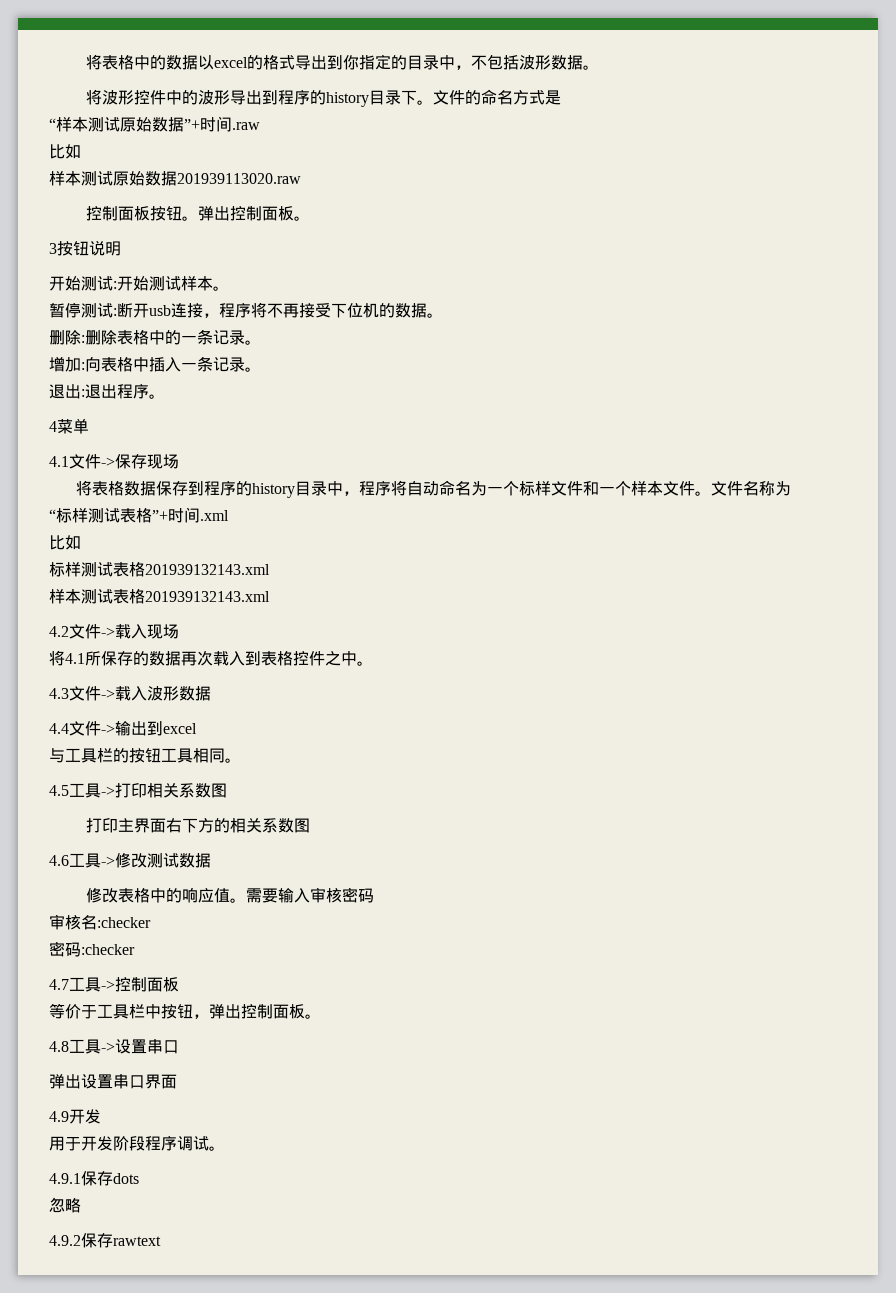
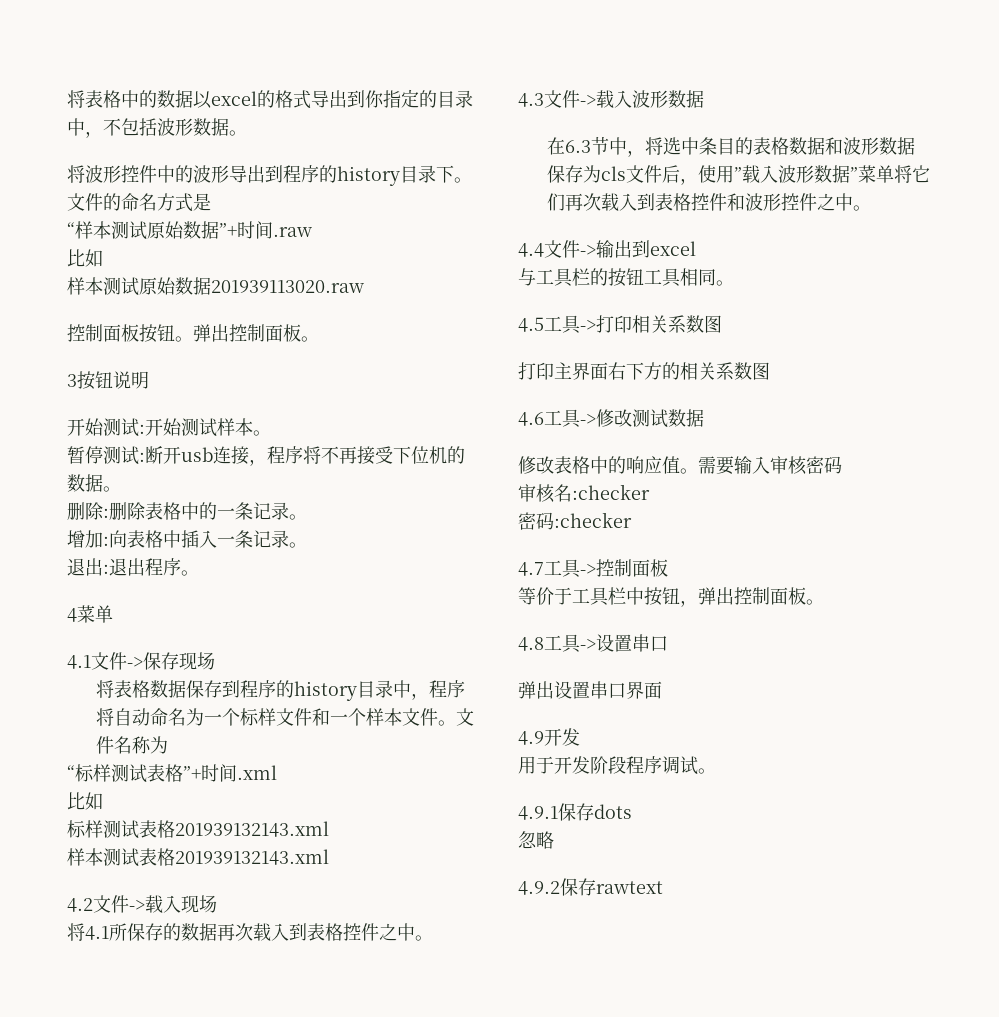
(211, 693) none -> [547,137,916,157] [547,165,931,185] [547,193,872,211] // 在6.3节中，将选中条目的表格数据和波形数据保存为cls文件后，使用”载入波形数据”菜单将它们再次载入到表格控件和波形控件之中。

